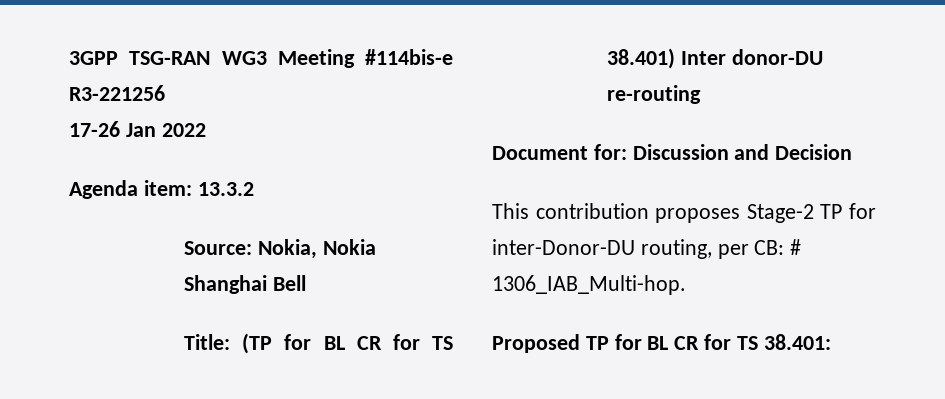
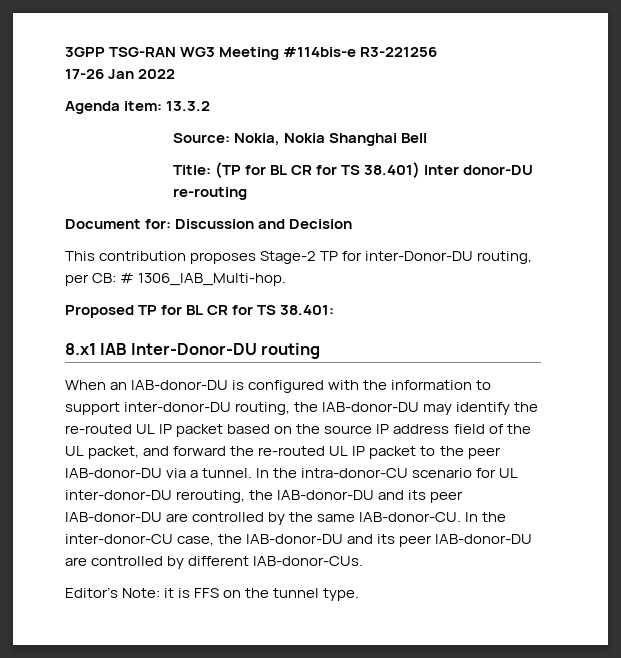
(831, 342) none -> [65,343,321,359] [65,380,492,393] [65,402,539,415] [65,424,531,437] [65,446,501,459] [65,468,519,478] [65,490,464,503] [65,512,507,525] [65,534,533,547] [65,556,364,569] [65,587,360,601] // 8.x1 IAB Inter-Donor-DU routing // When an IAB-donor-DU is configured with the information to support inter-donor-DU routing, the IAB-donor-DU may identify the re-routed UL IP packet based on the source IP address field of the UL packet, and forward the re-routed UL IP packet to the peer IAB-donor-DU via a tunnel. In the intra-donor-CU scenario for UL inter-donor-DU rerouting, the IAB-donor-DU and its peer IAB-donor-DU are controlled by the same IAB-donor-CU. In the inter-donor-CU case, the IAB-donor-DU and its peer IAB-donor-DU are controlled by different IAB-donor-CUs. // Editor’s Note: it is FFS on the tunnel type.

